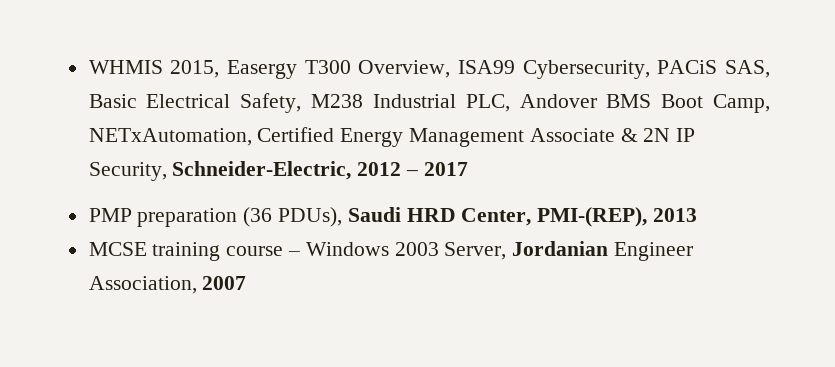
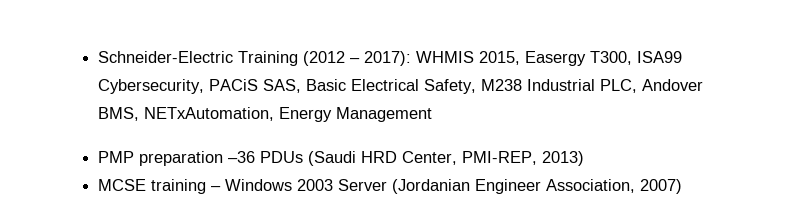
(88, 67) none -> [98,51,412,66] Schneider-Electric Training (2012 – 2017):
[304,60,451,78] T300 Overview, -> [590,51,633,65] T300,
[606,94,771,113] [88,127,696,147] [88,161,468,181] [88,207,698,227] BMS Boot Camp, NETxAutomation, Certified Energy Management Associate & 2N IP Security, Schneider-Electric, 2012 – 2017 // PMP preparation (36 PDUs), Saudi HRD Center, PMI-(REP), 2013 -> [98,107,433,122] [98,151,585,166] BMS, NETxAutomation, Energy Management // PMP preparation –36 PDUs (Saudi HRD Center, PMI-REP, 2013)
[226,246,284,256] course -> (207, 186) none
[444,241,609,260] Server, Jordanian -> [338,179,471,194] Server (Jordanian
[202,276,247,290] 2007 -> [640,179,683,194] 2007)

